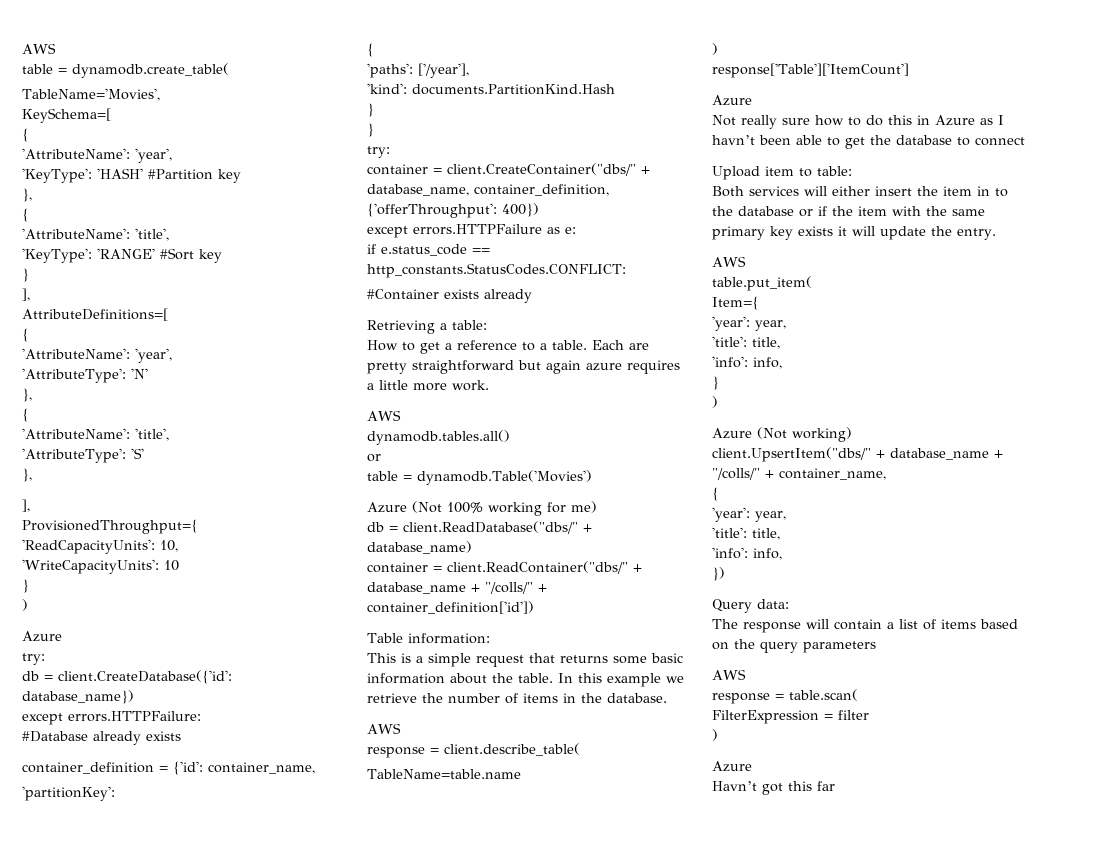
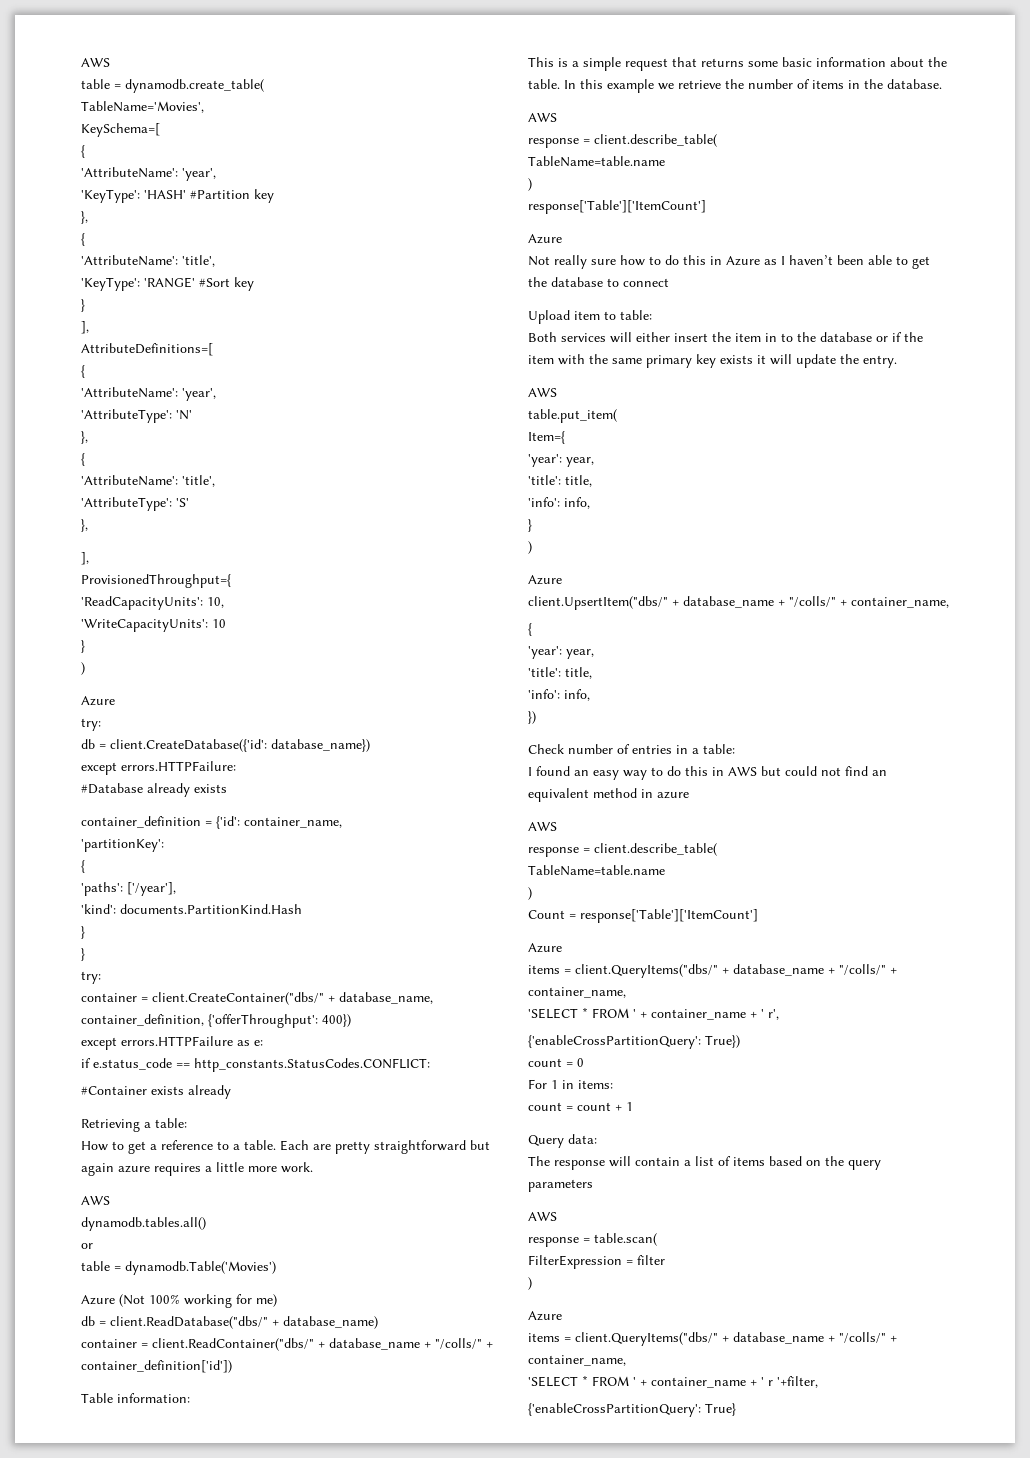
[712,135,755,145] havn’t -> [789,255,833,265] haven’t
[757,427,852,442] (Not working) -> (562, 580) none
(725, 574) none -> [528,744,735,754] [528,766,887,780] [528,788,689,802] [528,822,557,831] [528,843,717,857] [528,865,665,876] [528,887,532,900] [528,909,758,923] [528,943,562,953] [528,964,897,978] [528,987,626,998] [528,1007,779,1020] [528,1035,740,1049] [528,1058,584,1067] [528,1079,613,1089] [528,1102,633,1111] // Check number of entries in a table: // I found an easy way to do this in AWS but could not find an equivalent method in azure // AWS // response = client.describe_table( // TableName=table.name // ) // Count = response['Table']['ItemCount'] // Azure // items = client.QueryItems("dbs/" + database_name + "/colls/" + container_name, // 'SELECT * FROM ' + container_name + ' r', // {'enableCrossPartitionQuery': True}) // count = 0 // For 1 in items: // count = count + 1
[712,781,835,795] Havn’t got this far -> [528,1332,897,1346] [528,1355,626,1366] [528,1375,818,1388] [528,1403,736,1417] items = client.QueryItems("dbs/" + database_name + "/colls/" + container_name, // 'SELECT * FROM ' + container_name + ' r '+filter, // {'enableCrossPartitionQuery': True}

